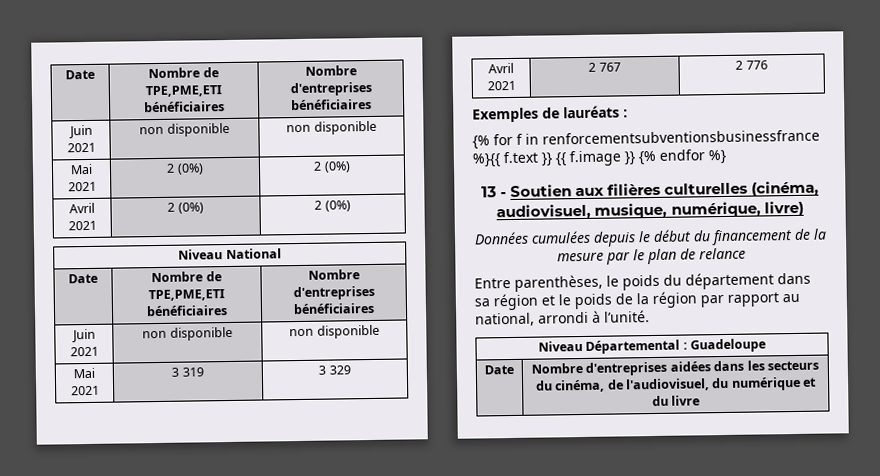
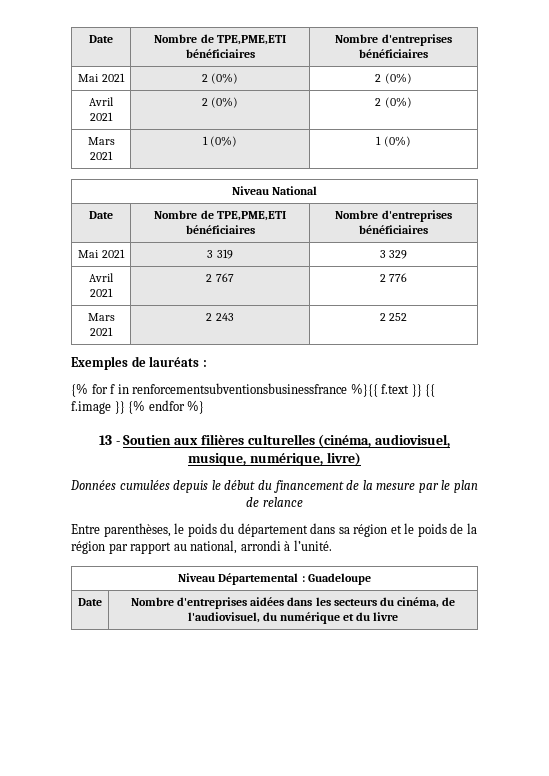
[65,69,95,80] [148,67,219,79] [145,85,222,98] [144,101,225,113] [304,65,357,76] [289,81,372,97] [291,98,372,111] [68,124,93,139] [66,142,96,153] [139,122,230,137] [286,120,377,135] Date | Nombre de TPE,PME,ETI bénéficiaires | Nombre d'entreprises bénéficiaires // Juin 2021 | non disponible | non disponible -> [89,35,113,43] [154,34,286,45] [185,49,255,58] [335,34,452,46] [359,49,428,58] Date | Nombre de TPE,PME,ETI bénéficiaires | Nombre d'entreprises bénéficiaires
(351, 206) none -> [87,137,115,145] [90,151,113,160] [202,136,238,147] [376,136,411,147] // Mars 2021 | 1 (0%) | 1 (0%)
[71,328,96,343] [69,346,99,357] [142,326,233,341] [289,324,380,339] // Juin 2021 | non disponible | non disponible -> (428, 229) none
(768, 65) none -> [87,313,115,321] [90,327,113,336] [206,313,234,321] [379,313,408,321] // Mars 2021 | 2 243 | 2 252

